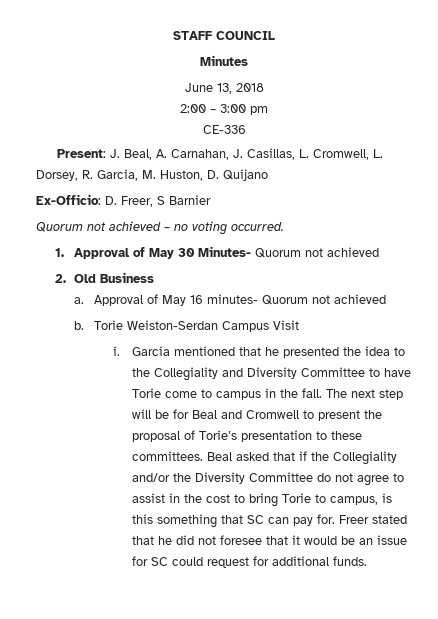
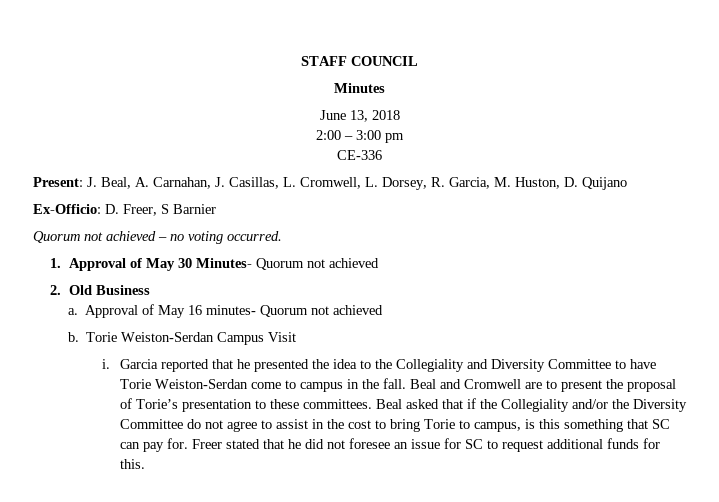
[173,346,235,356] mentioned -> [160,359,209,372] reported
(161, 393) none -> [154,379,248,389] Weiston-Serdan
[325,389,403,400] [131,409,189,419] The next step will be for -> (406, 383) none
(299, 414) none -> [524,382,542,389] are
[265,535,407,545] [131,556,367,568] that it would be an issue for SC could request for additional funds. -> [393,438,660,452] [119,459,145,469] an issue for SC to request additional funds for this.

